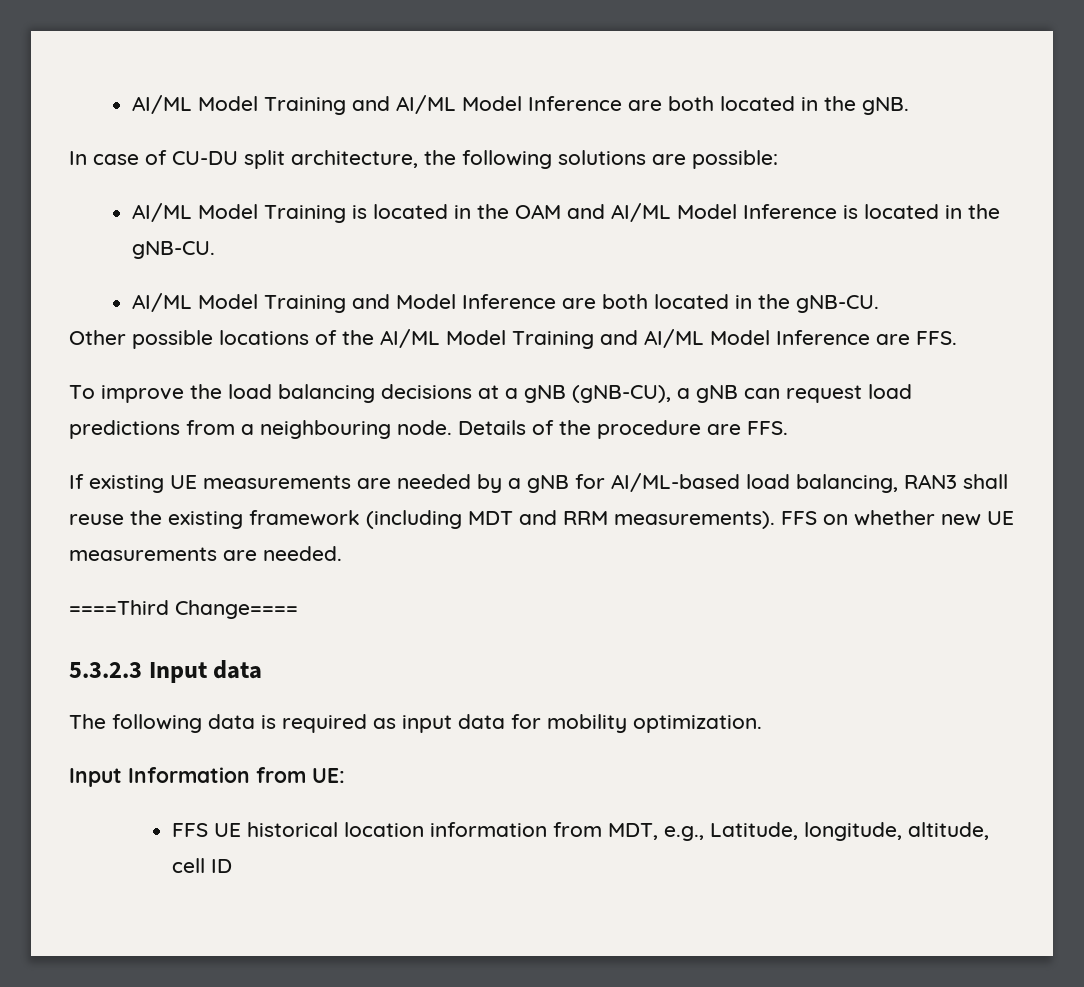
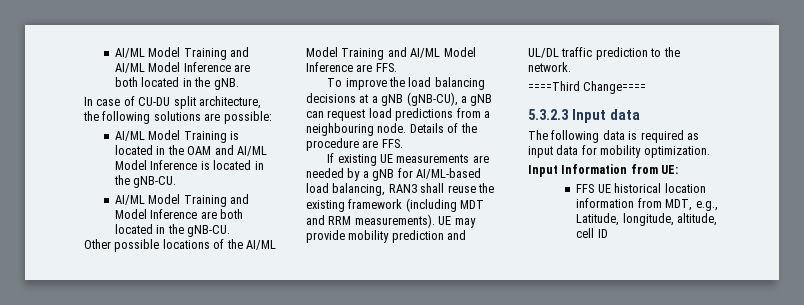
[781,510,1014,526] [69,546,342,561] FFS on whether new UE measurements are needed. -> [438,216,476,228] [306,230,467,243] [528,47,680,60] [528,62,571,72] UE may provide mobility prediction and UL/DL traffic prediction to the network.

